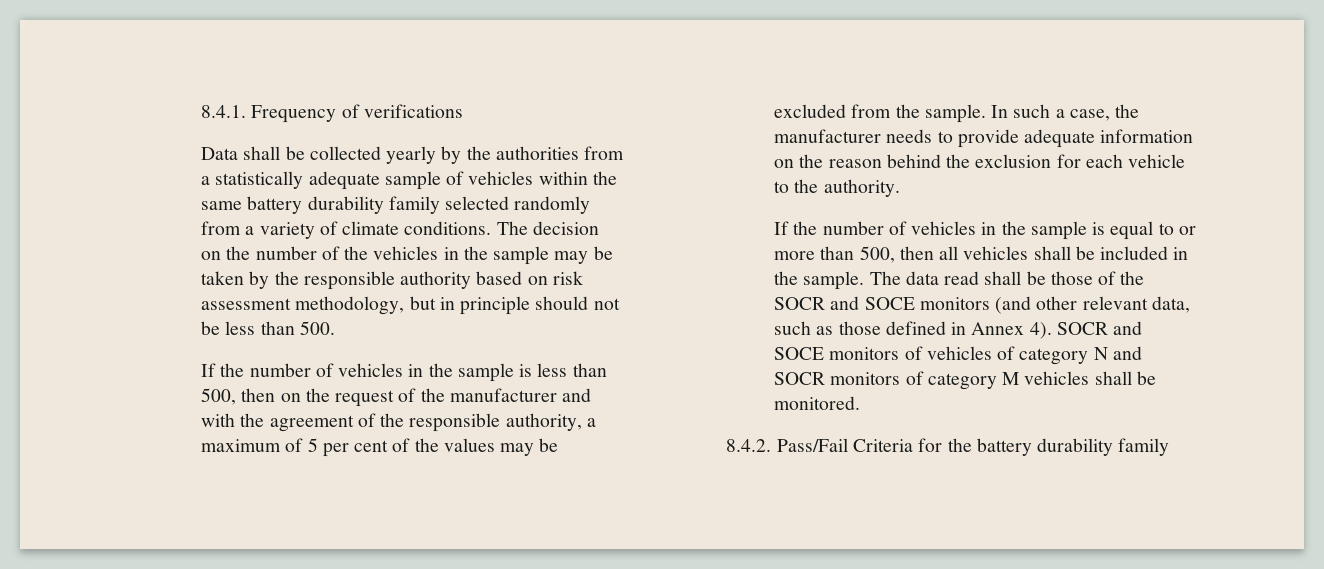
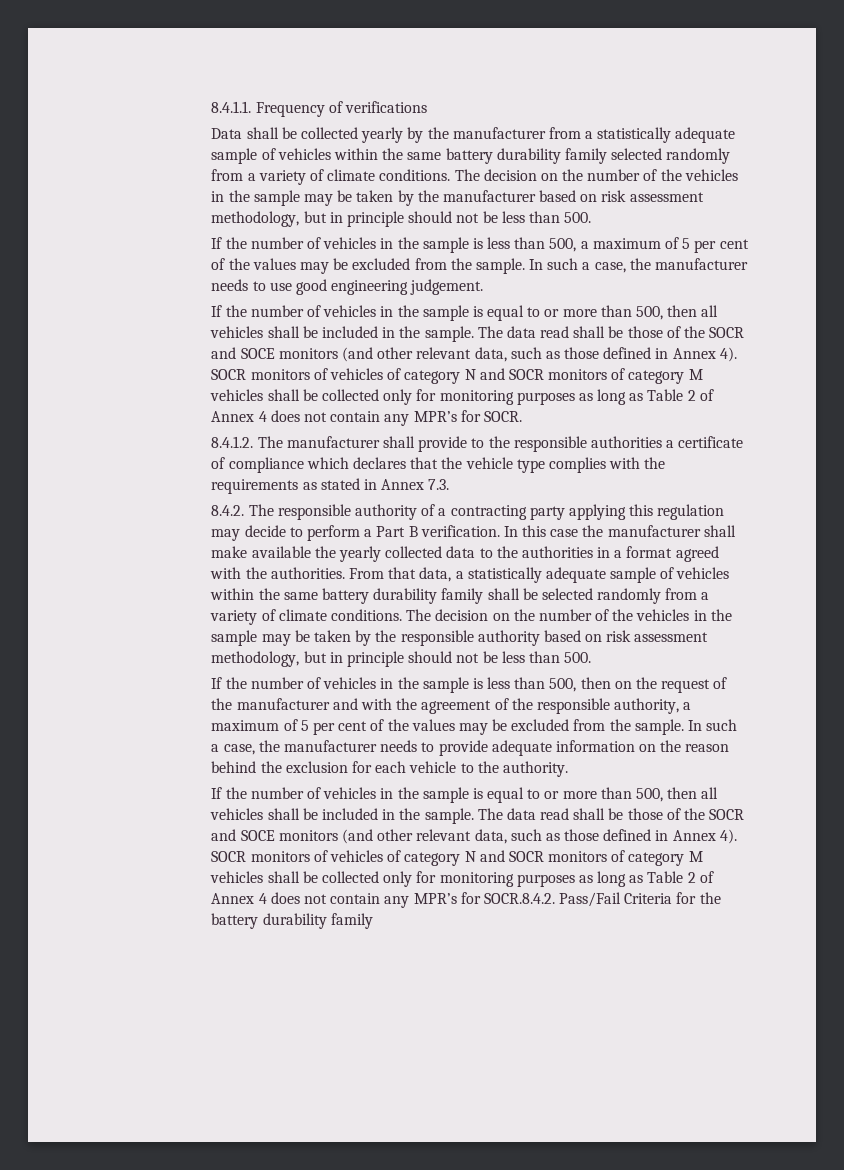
[200,105,246,118] 8.4.1. -> [211,101,252,113] 8.4.1.1.
[495,146,579,160] authorities -> [452,127,546,139] manufacturer
(299, 278) none -> [442,190,704,202] [211,211,592,227] [211,237,749,253] [211,258,749,274] [211,279,484,295] [211,305,719,321] [210,326,745,342] [211,347,737,362] [211,368,703,384] [210,389,714,405] [211,410,522,426] [211,436,744,452] [211,457,666,473] [211,478,450,494] [211,504,725,520] [211,525,736,541] [211,546,719,562] [210,567,730,583] [210,588,710,604] [210,609,732,625] [211,630,397,646] manufacturer based on risk assessment methodology, but in principle should not be less than 500. // If the number of vehicles in the sample is less than 500, a maximum of 5 per cent of the values may be excluded from the sample. In such a case, the manufacturer needs to use good engineering judgement. // If the number of vehicles in the sample is equal to or more than 500, then all vehicles shall be included in the sample. The data read shall be those of the SOCR and SOCE monitors (and other relevant data, such as those defined in Annex 4). SOCR monitors of vehicles of category N and SOCR monitors of category M vehicles shall be collected only for monitoring purposes as long as Table 2 of Annex 4 does not contain any MPR’s for SOCR. // 8.4.1.2. The manufacturer shall provide to the responsible authorities a certificate of compliance which declares that the vehicle type complies with the requirements as stated in Annex 7.3. // 8.4.2. The responsible authority of a contracting party applying this regulation may decide to perform a Part B verification. In this case the manufacturer shall make available the yearly collected data to the authorities in a format agreed with the authorities. From that data, a statistically adequate sample of vehicles within the same battery durability family shall be selected randomly from a variety of climate conditions. The decision on the number of the vehicles in the sample may be taken by the
[1113,321,1143,335] [773,347,824,360] and SOCE -> (247, 856) none
[773,396,860,410] [726,439,772,452] monitored. // 8.4.2. -> [321,871,714,887] [211,892,555,908] collected only for monitoring purposes as long as Table 2 of Annex 4 does not contain any MPR’s for SOCR.8.4.2.

